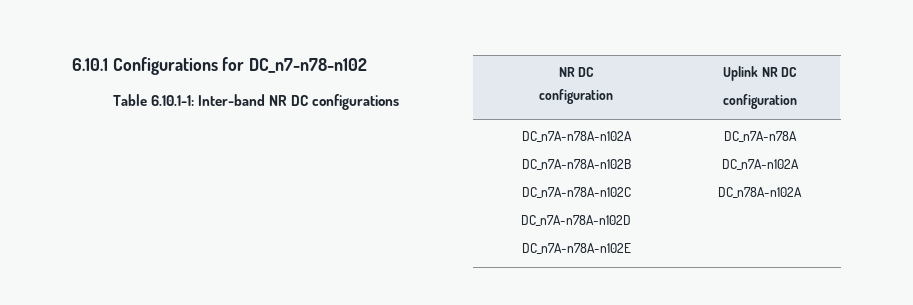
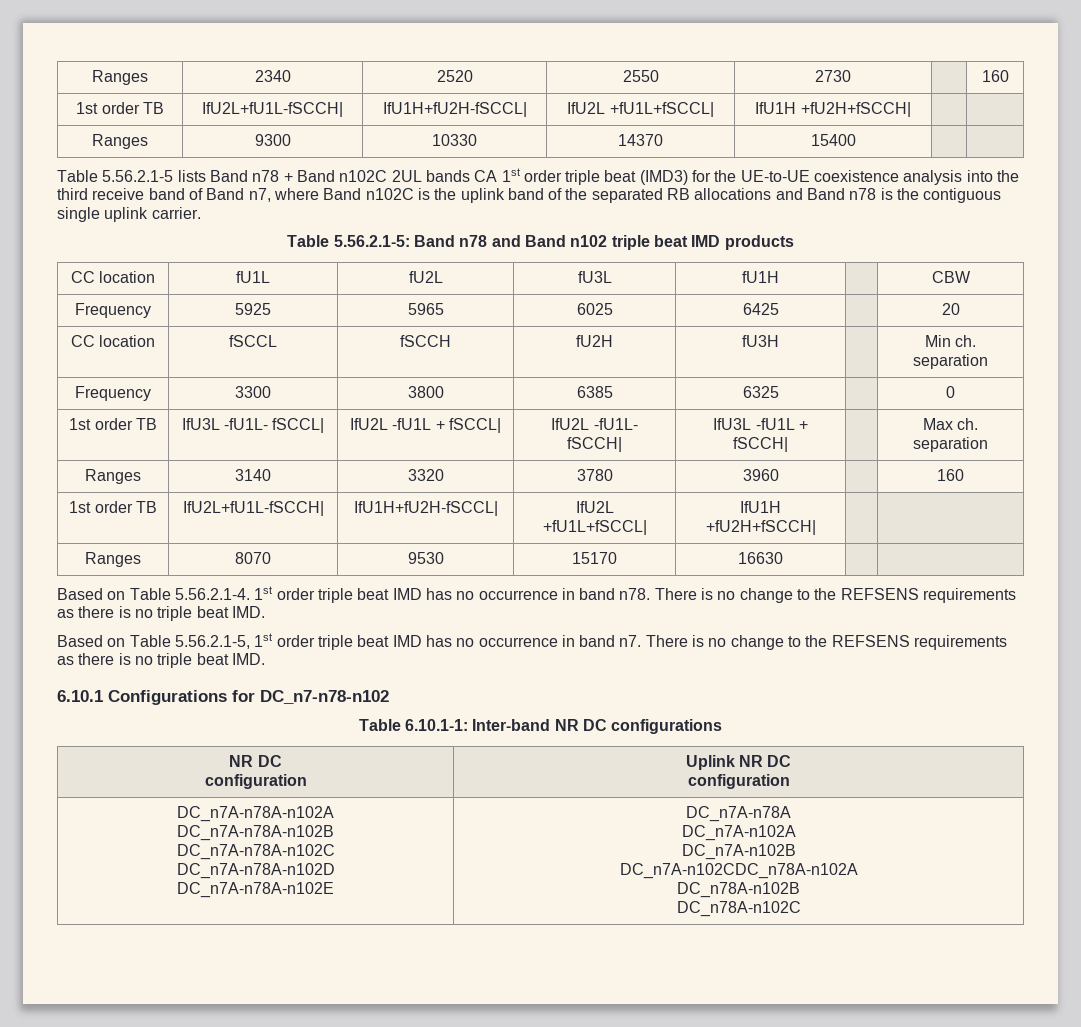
(72, 64) none -> [92,70,148,85] [254,70,291,82] [436,70,473,82] [622,70,659,82] [815,70,851,82] [981,70,1009,82] [76,102,164,114] [202,102,343,117] [382,102,527,117] [567,102,714,117] [755,102,911,117] [92,134,148,149] [254,134,291,146] [432,134,477,146] [618,134,663,146] [810,134,856,146] [57,168,1020,185] [57,188,1002,203] [57,207,201,222] [287,235,794,250] [70,271,156,283] [236,271,270,283] [408,271,443,283] [577,271,612,283] [742,271,779,283] [931,271,971,283] [75,303,151,318] [235,303,271,315] [407,303,444,315] [576,303,613,315] [742,303,779,315] [941,303,960,315] [70,335,156,347] [229,335,277,347] [400,335,451,347] [576,335,613,347] [742,335,779,347] [924,335,977,347] [913,354,988,369] [75,386,151,401] [235,386,271,398] [407,386,444,398] [576,386,613,398] [742,386,779,398] [946,386,955,398] [69,418,157,430] [181,418,325,433] [350,418,501,433] [551,418,638,430] [567,437,622,452] [713,418,808,430] [733,437,788,452] [922,418,979,430] [913,437,988,452] [85,469,141,484] [235,469,271,481] [407,469,444,481] [576,469,613,481] [742,469,779,481] [937,469,964,481] [69,501,157,513] [182,501,324,516] [353,501,498,516] [575,501,614,513] [542,520,647,535] [740,501,781,513] [705,520,816,535] [85,552,141,567] [235,552,271,564] [407,552,444,564] [572,552,617,564] [738,552,783,564] [57,586,1017,603] [57,606,265,621] [57,633,1008,650] [57,653,265,668] Ranges | 2340 | 2520 | 2550 | 2730 | | 160 // 1st order TB | IfU2L+fU1L-fSCCH| | IfU1H+fU2H-fSCCL| | IfU2L +fU1L+fSCCL| | IfU1H +fU2H+fSCCH| | | // Ranges | 9300 | 10330 | 14370 | 15400 | | // Table 5.56.2.1-5 lists Band n78 + Band n102C 2UL bands CA 1st order triple beat (IMD3) for the UE-to-UE coexistence analysis into the third receive band of Band n7, where Band n102C is the uplink band of the separated RB allocations and Band n78 is the contiguous single uplink carrier. // Table 5.56.2.1-5: Band n78 and Band n102 triple beat IMD products // CC location | fU1L | fU2L | fU3L | fU1H | | CBW // Frequency | 5925 | 5965 | 6025 | 6425 | | 20 // CC location | fSCCL | fSCCH | fU2H | fU3H | | Min ch. separation // Frequency | 3300 | 3800 | 6385 | 6325 | | 0 // 1st order TB | IfU3L -fU1L- fSCCL| | IfU2L -fU1L + fSCCL| | IfU2L -fU1L- fSCCH| | IfU3L -fU1L + fSCCH| | | Max ch. separation // Ranges | 3140 | 3320 | 3780 | 3960 | | 160 // 1st order TB | IfU2L+fU1L-fSCCH| | IfU1H+fU2H-fSCCL| | IfU2L +fU1L+fSCCL| | IfU1H +fU2H+fSCCH| | | // Ranges | 8070 | 9530 | 15170 | 16630 | | // Based on Table 5.56.2.1-4. 1st order triple beat IMD has no occurrence in band n78. There is no change to the REFSENS requirements as there is no triple beat IMD. // Based on Table 5.56.2.1-5, 1st order triple beat IMD has no occurrence in band n7. There is no change to the REFSENS requirements as there is no triple beat IMD. //
[718,187,802,198] DC_n78A-n102A -> [681,844,796,860] [619,863,858,879] [677,882,800,898] [676,901,801,917] DC_n7A-n102B // DC_n7A-n102CDC_n78A-n102A // DC_n78A-n102B // DC_n78A-n102C

